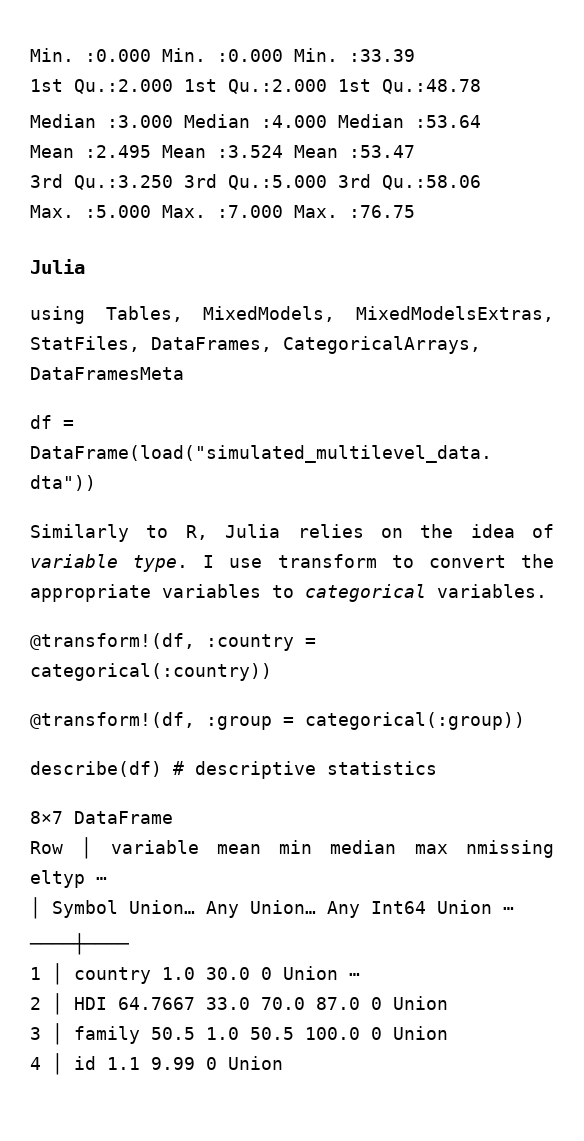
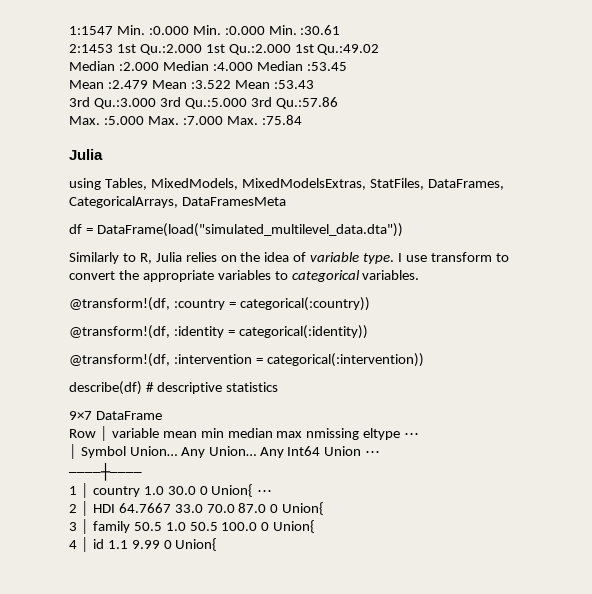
(30, 55) none -> [69,26,113,35] 1:1547
[349,49,415,62] :33.39 // -> [300,25,341,35] [69,44,113,53] :30.61 // 2:1453
[382,79,481,94] [30,114,173,128] Qu.:48.78 // Median :3.000 -> [317,44,380,55] [69,61,159,71] Qu.:49.02 // Median :2.000
[415,115,481,128] [30,145,415,158] [30,174,173,190] :53.64 // Mean :2.495 Mean :3.524 Mean :53.47 // 3rd Qu.:3.250 -> [306,62,347,71] [69,80,314,89] [69,97,156,109] :53.45 // Mean :2.479 Mean :3.522 Mean :53.43 // 3rd Qu.:3.000
[382,175,481,190] Qu.:58.06 -> [275,97,338,109] Qu.:57.86
[349,205,415,218] :76.75 -> [261,115,302,125] :75.84
[206,712,525,730] :group = categorical(:group)) -> [173,325,368,339] [69,353,424,367] :identity = categorical(:identity)) // @transform!(df, :intervention = categorical(:intervention))
[30,811,63,824] 8×7 -> [69,411,92,420] 9×7
[30,870,85,888] eltyp -> [363,428,401,440] eltype
[283,966,338,980] Union -> [211,484,254,497] Union{
[393,996,448,1010] Union -> [282,502,325,515] Union{
[393,1026,448,1040] Union -> [273,520,316,533] Union{
[228,1056,283,1070] Union -> [175,538,218,551] Union{

